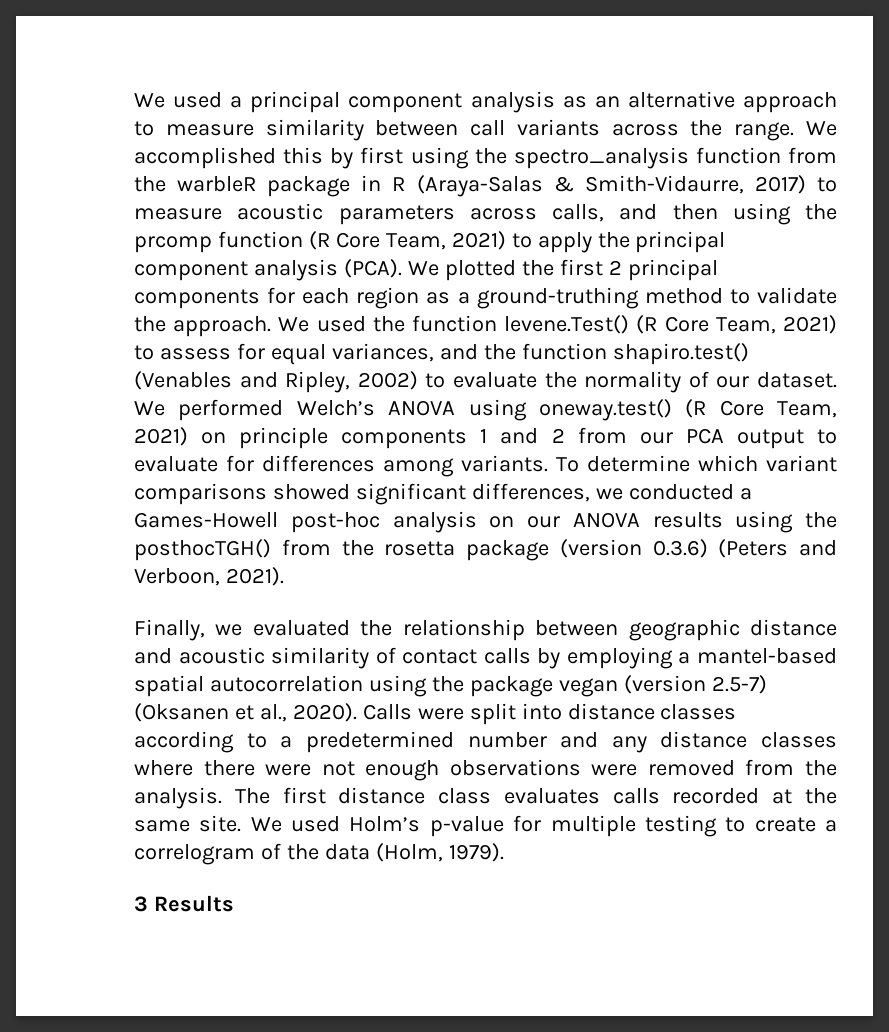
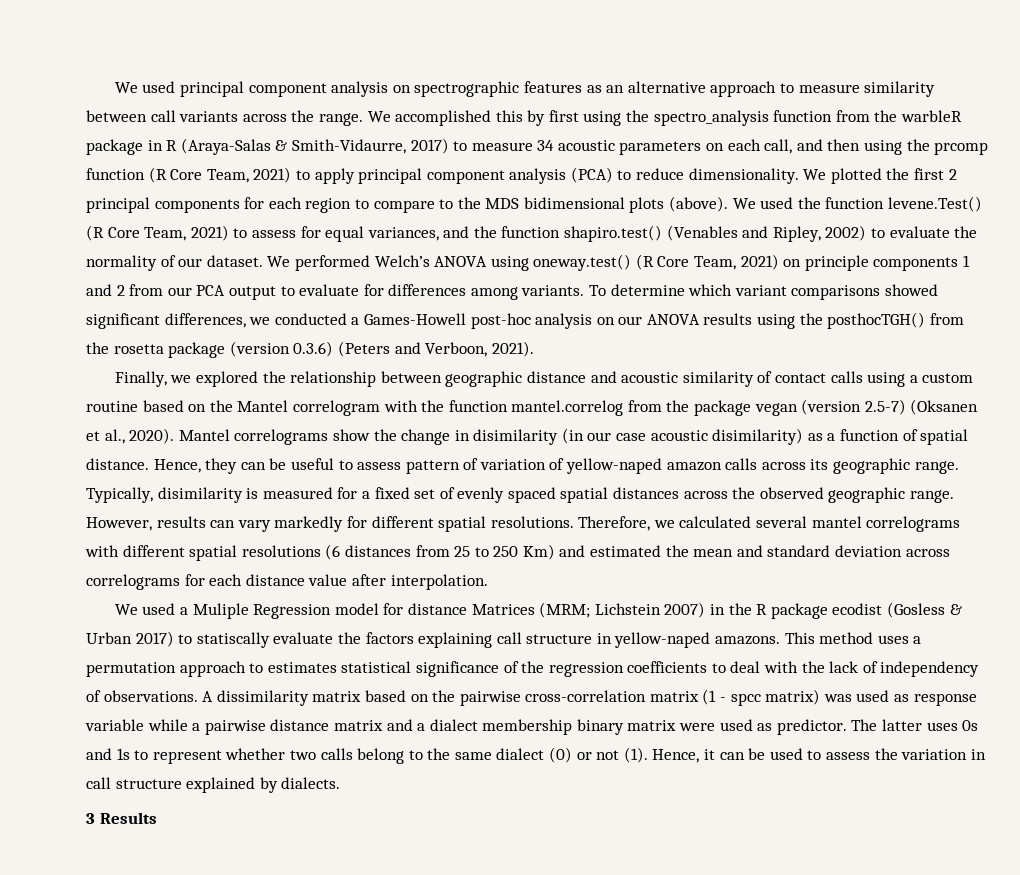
[134,91,555,113] We used a principal component analysis -> [114,81,583,97] We used principal component analysis on spectrographic features
(222, 214) none -> [537,140,555,151] 34
[469,204,604,222] across calls, -> [706,139,793,154] on each call,
[597,231,726,253] [134,259,402,281] the principal component analysis (PCA). -> [358,167,799,184] principal component analysis (PCA) to reduce dimensionality.
[426,287,837,309] [134,316,272,337] as a ground-truthing method to validate the approach. -> [354,196,729,213] to compare to the MDS bidimensional plots (above).
[252,620,350,636] evaluated -> [196,371,259,387] explored
[537,647,837,669] [134,675,427,697] by employing a mantel-based spatial autocorrelation using -> [867,372,974,387] [86,400,662,416] using a custom routine based on the Mantel correlogram with the function mantel.correlog from
[362,703,737,725] [134,731,837,753] [134,759,837,781] [134,787,838,809] [134,815,838,837] [134,843,504,865] Calls were split into distance classes according to a predetermined number and any distance classes where there were not enough observations were removed from the analysis. The first distance class evaluates calls recorded at the same site. We used Holm’s p-value for multiple testing to create a correlogram of the data (Holm, 1979). -> [178,428,969,445] [86,458,959,474] [86,487,955,503] [86,516,961,532] [85,544,950,561] [86,574,488,590] [114,602,962,619] [86,631,922,648] [86,661,980,677] [86,689,977,706] [85,719,979,735] [86,747,986,764] [86,777,341,793] Mantel correlograms show the change in disimilarity (in our case acoustic disimilarity) as a function of spatial distance. Hence, they can be useful to assess pattern of variation of yellow-naped amazon calls across its geographic range. Typically, disimilarity is measured for a fixed set of evenly spaced spatial distances across the observed geographic range. However, results can vary markedly for different spatial resolutions. Therefore, we calculated several mantel correlograms with different spatial resolutions (6 distances from 25 to 250 Km) and estimated the mean and standard deviation across correlograms for each distance value after interpolation. // We used a Muliple Regression model for distance Matrices (MRM; Lichstein 2007) in the R package ecodist (Gosless & Urban 2017) to statiscally evaluate the factors explaining call structure in yellow-naped amazons. This method uses a permutation approach to estimates statistical significance of the regression coefficients to deal with the lack of independency of observations. A dissimilarity matrix based on the pairwise cross-correlation matrix (1 - spcc matrix) was used as response variable while a pairwise distance matrix and a dialect membership binary matrix were used as predictor. The latter uses 0s and 1s to represent whether two calls belong to the same dialect (0) or not (1). Hence, it can be used to assess the variation in call structure explained by dialects.

